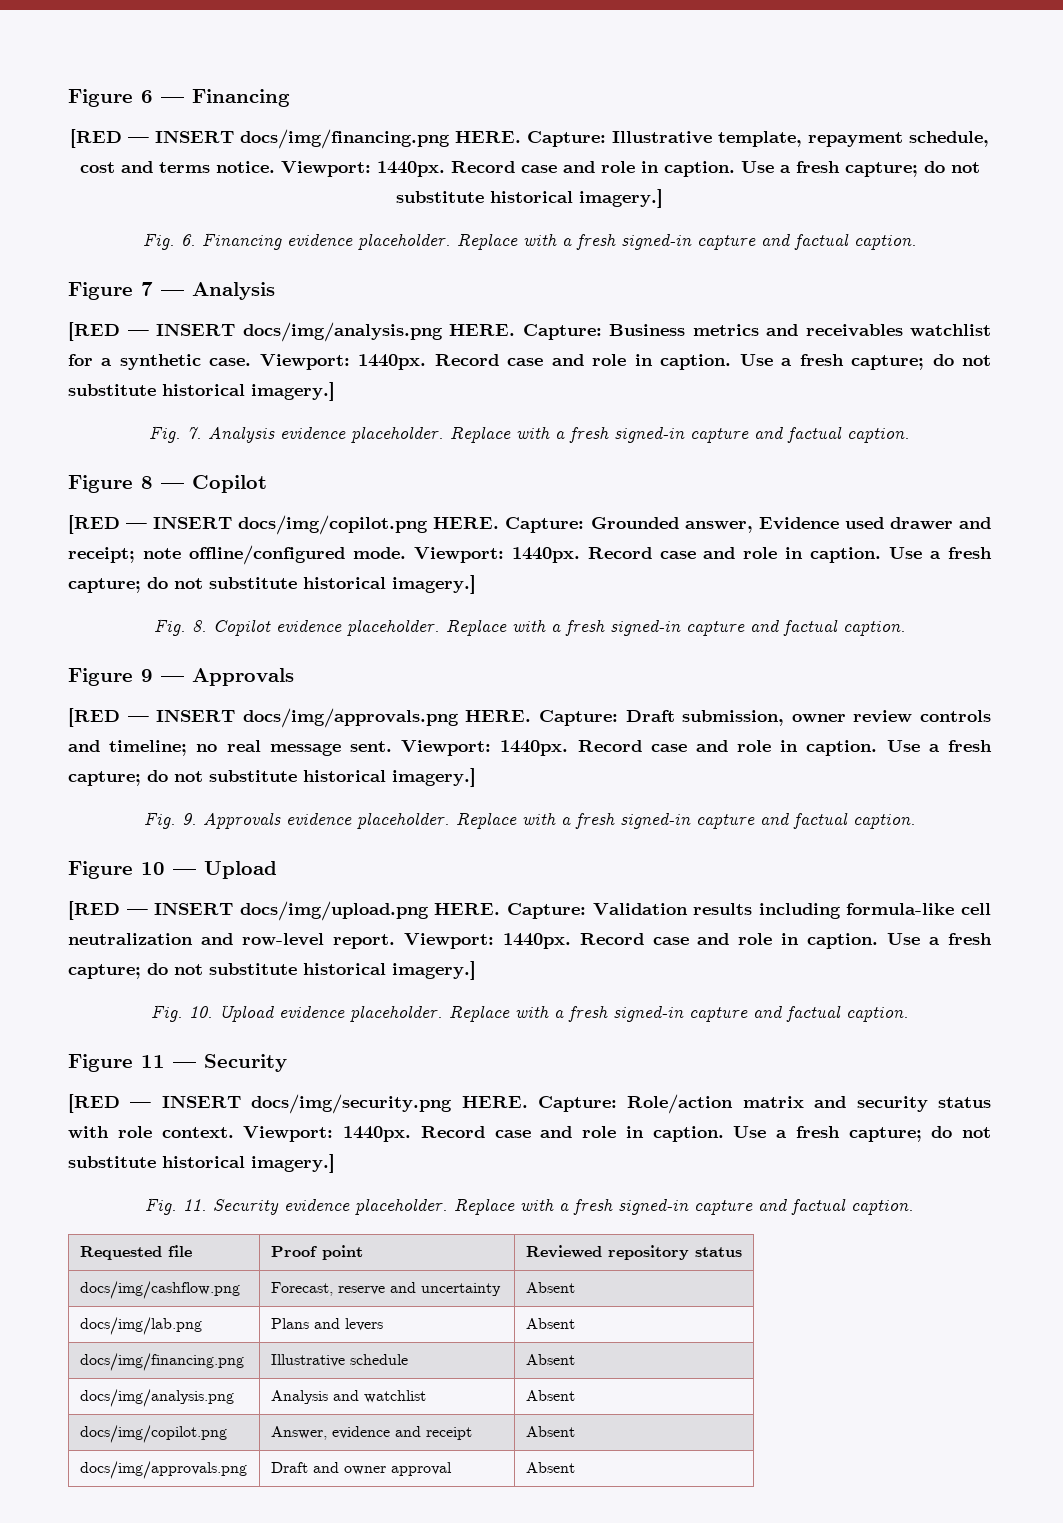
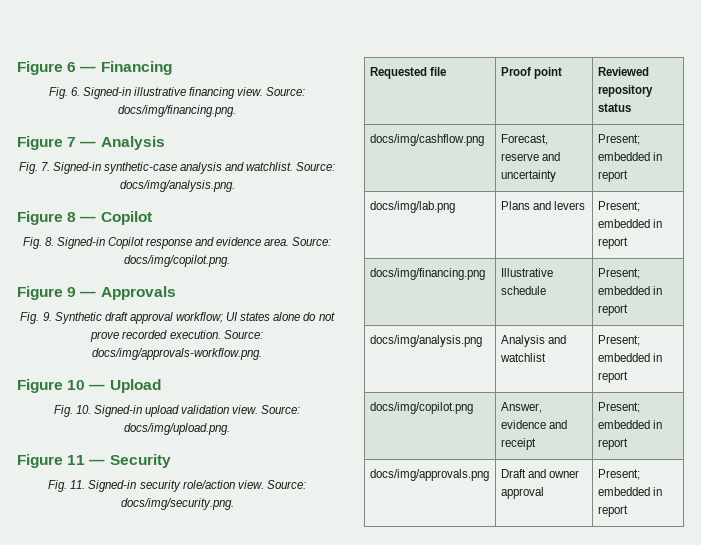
[70,129,989,149] [79,161,980,177] [396,189,663,208] [142,233,917,250] [68,282,275,300] [68,322,991,342] [68,354,992,370] [68,382,335,401] [149,426,910,443] [68,475,267,493] [68,515,992,535] [68,545,993,565] [68,575,476,594] [153,619,906,636] [68,668,294,686] [68,708,992,728] [68,740,992,756] [68,768,476,787] [143,812,916,829] [68,861,277,879] [68,901,992,921] [68,933,993,949] [68,961,476,980] [150,1005,909,1022] [68,1054,287,1072] [68,1094,991,1114] [68,1126,991,1142] [68,1154,335,1173] [145,1198,914,1215] [RED — INSERT docs/img/financing.png HERE. Capture: Illustrative template, repayment schedule, cost and terms notice. Viewport: 1440px. Record case and role in caption. Use a fresh capture; do not substitute historical imagery.] // Fig. 6. Financing evidence placeholder. Replace with a fresh signed-in capture and factual caption. // Figure 7 — Analysis // [RED — INSERT docs/img/analysis.png HERE. Capture: Business metrics and receivables watchlist for a synthetic case. Viewport: 1440px. Record case and role in caption. Use a fresh capture; do not substitute historical imagery.] // Fig. 7. Analysis evidence placeholder. Replace with a fresh signed-in capture and factual caption. // Figure 8 — Copilot // [RED — INSERT docs/img/copilot.png HERE. Capture: Grounded answer, Evidence used drawer and receipt; note offline/configured mode. Viewport: 1440px. Record case and role in caption. Use a fresh capture; do not substitute historical imagery.] // Fig. 8. Copilot evidence placeholder. Replace with a fresh signed-in capture and factual caption. // Figure 9 — Approvals // [RED — INSERT docs/img/approvals.png HERE. Capture: Draft submission, owner review controls and timeline; no real message sent. Viewport: 1440px. Record case and role in caption. Use a fresh capture; do not substitute historical imagery.] // Fig. 9. Approvals evidence placeholder. Replace with a fresh signed-in capture and factual caption. // Figure 10 — Upload // [RED — INSERT docs/img/upload.png HERE. Capture: Validation results including formula-like cell neutralization and row-level report. Viewport: 1440px. Record case and role in caption. Use a fresh capture; do not substitute historical imagery.] // Fig. 10. Upload evidence placeholder. Replace with a fresh signed-in capture and factual caption. // Figure 11 — Security // [RED — INSERT docs/img/security.png HERE. Capture: Role/action matrix and security status with role context. Viewport: 1440px. Record case and role in caption. Use a fresh capture; do not substitute historical imagery.] // Fig. 11. Security evidence placeholder. Replace with a fresh signed-in capture and factual caption. -> [48,87,306,99] [118,105,236,117] [17,136,165,150] [18,162,336,174] [119,180,235,192] [17,211,152,225] [22,237,332,249] [124,255,230,267] [17,286,176,300] [20,312,335,324] [90,330,263,342] [92,348,262,360] [17,379,161,393] [53,405,301,417] [124,423,230,435] [17,454,171,468] [48,480,306,492] [120,498,234,510] Fig. 6. Signed-in illustrative financing view. Source: docs/img/financing.png. // Figure 7 — Analysis // Fig. 7. Signed-in synthetic-case analysis and watchlist. Source: docs/img/analysis.png. // Figure 8 — Copilot // Fig. 8. Signed-in Copilot response and evidence area. Source: docs/img/copilot.png. // Figure 9 — Approvals // Fig. 9. Synthetic draft approval workflow; UI states alone do not prove recorded execution. Source: docs/img/approvals-workflow.png. // Figure 10 — Upload // Fig. 10. Signed-in upload validation view. Source: docs/img/upload.png. // Figure 11 — Security // Fig. 11. Signed-in security role/action view. Source: docs/img/security.png.
[525,1282,575,1293] Absent -> [597,134,640,145] [597,152,662,161] [597,170,628,182] Present; embedded in report
[525,1318,575,1329] Absent -> [597,201,640,212] [597,219,662,228] [597,237,628,249] Present; embedded in report
[525,1354,575,1365] Absent -> [597,268,640,279] [597,286,662,295] [597,304,628,316] Present; embedded in report
[525,1390,575,1401] Absent -> [597,335,640,346] [597,353,662,362] [597,371,628,383] Present; embedded in report
[525,1426,575,1437] Absent -> [597,402,640,413] [597,420,662,429] [597,438,628,450] Present; embedded in report
[525,1462,575,1473] Absent -> [597,469,640,480] [597,487,662,496] [597,505,628,517] Present; embedded in report

